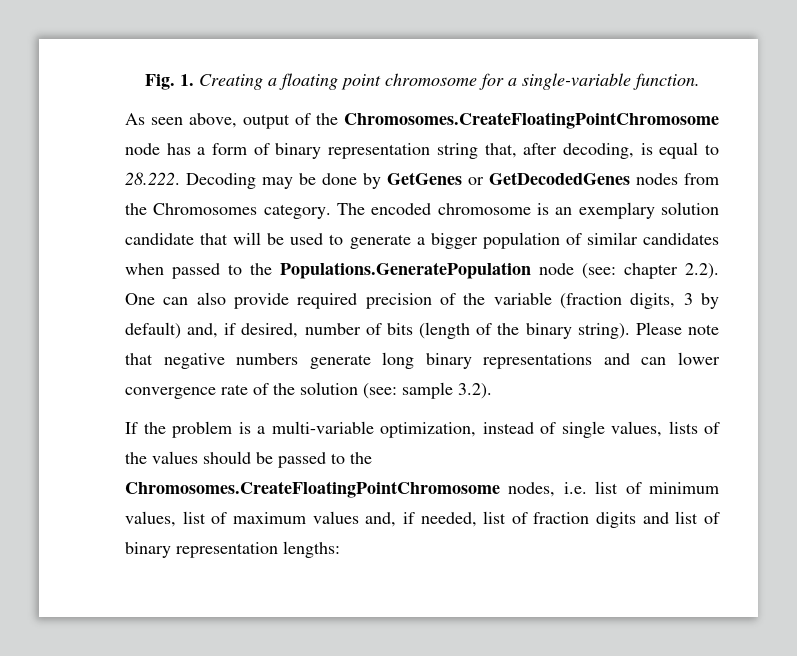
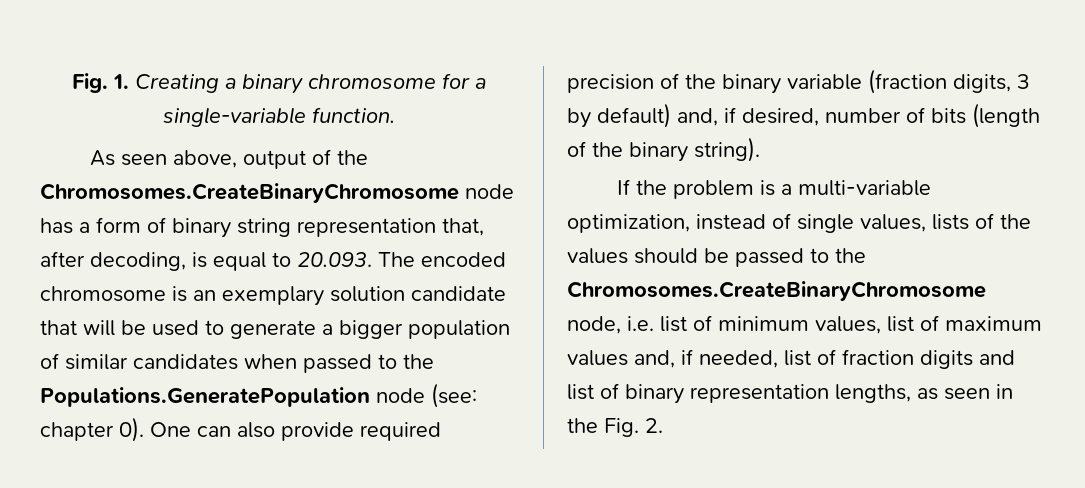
[278,73,381,90] floating point -> [242,74,303,94] binary
[344,112,719,129] Chromosomes.CreateFloatingPointChromosome -> [40,183,459,203] Chromosomes.CreateBinaryChromosome
[328,143,478,159] representation string -> [237,218,436,237] string representation
[125,172,719,189] [125,203,331,219] 28.222. Decoding may be done by GetGenes or GetDecodedGenes nodes from the Chromosomes category. -> [297,252,372,267] 20.093.
[685,263,719,279] 2.2). -> [119,417,144,442] 0).
(486, 299) none -> [722,74,781,94] binary
[635,322,719,335] [125,352,720,369] [125,382,492,399] Please note that negative numbers generate long binary representations and can lower convergence rate of the solution (see: sample 3.2). -> (760, 149) none
[125,481,556,498] Chromosomes.CreateFloatingPointChromosome nodes, -> [567,281,986,301] [567,316,621,334] Chromosomes.CreateBinaryChromosome node,
[283,541,340,558] lengths: -> [835,384,1013,403] [567,418,663,437] lengths, as seen in the Fig. 2.

